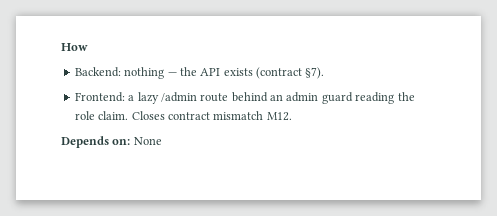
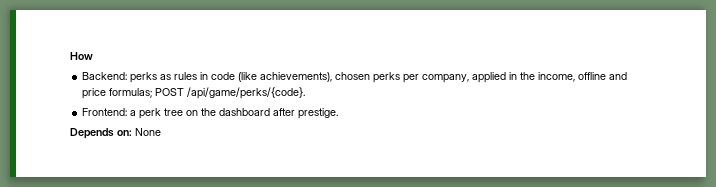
[124,67,325,79] [74,92,415,104] [74,111,292,121] nothing — the API exists (contract §7). // Frontend: a lazy /admin route behind an admin guard reading the role claim. Closes contract mismatch M12. -> [130,72,628,83] [82,87,306,99] [82,108,339,119] perks as rules in code (like achievements), chosen perks per company, applied in the income, offline and price formulas; POST /api/game/perks/{code}. // Frontend: a perk tree on the dashboard after prestige.

